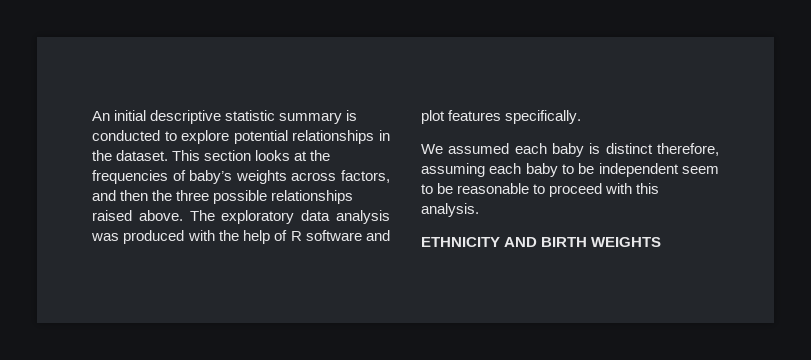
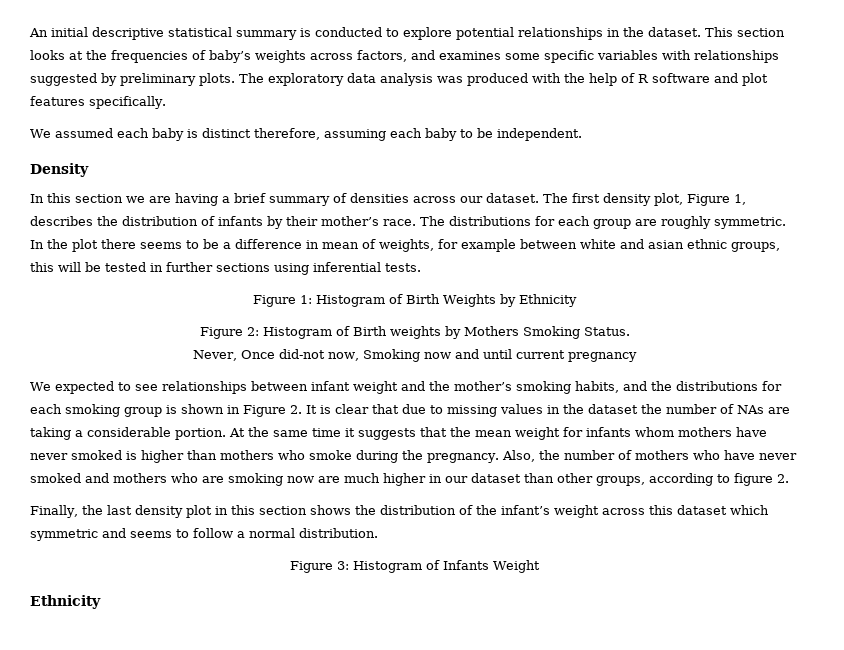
[225,110,276,121] statistic -> [168,27,232,37] statistical
[120,190,354,204] [92,210,183,221] then the three possible relationships raised above. -> [439,50,779,63] [30,73,235,86] examines some specific variables with relationships suggested by preliminary plots.
[598,163,719,177] [421,183,660,197] [421,203,479,217] [421,237,662,247] independent seem to be reasonable to proceed with this analysis. // ETHNICITY AND BIRTH WEIGHTS -> [496,128,582,141] [30,163,89,177] [30,193,746,206] [30,216,786,229] [30,239,780,252] [30,262,421,275] [253,294,577,307] [199,326,630,339] [193,349,637,362] [30,381,782,394] [30,404,790,417] [30,427,767,440] [30,450,797,463] [30,473,789,486] [30,505,769,518] [30,528,378,541] [290,560,541,573] [30,595,101,609] independent. // Density // In this section we are having a brief summary of densities across our dataset. The first density plot, Figure 1, describes the distribution of infants by their mother’s race. The distributions for each group are roughly symmetric. In the plot there seems to be a difference in mean of weights, for example between white and asian ethnic groups, this will be tested in further sections using inferential tests. // Figure 1: Histogram of Birth Weights by Ethnicity // Figure 2: Histogram of Birth weights by Mothers Smoking Status. // Never, Once did-not now, Smoking now and until current pregnancy // We expected to see relationships between infant weight and the mother’s smoking habits, and the distributions for each smoking group is shown in Figure 2. It is clear that due to missing values in the dataset the number of NAs are taking a considerable portion. At the same time it suggests that the mean weight for infants whom mothers have never smoked is higher than mothers who smoke during the pregnancy. Also, the number of mothers who have never smoked and mothers who are smoking now are much higher in our dataset than other groups, according to figure 2. // Finally, the last density plot in this section shows the distribution of the infant’s weight across this dataset which symmetric and seems to follow a normal distribution. // Figure 3: Histogram of Infants Weight // Ethnicity

